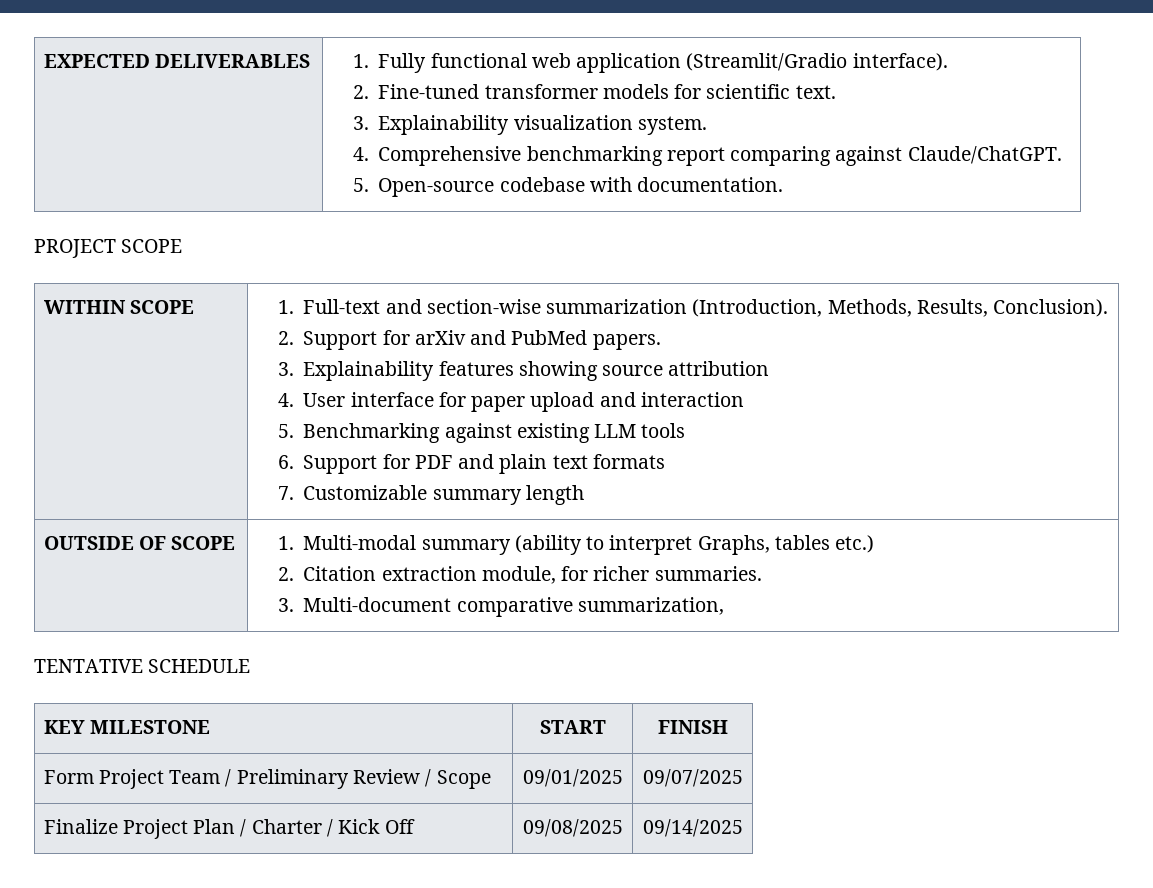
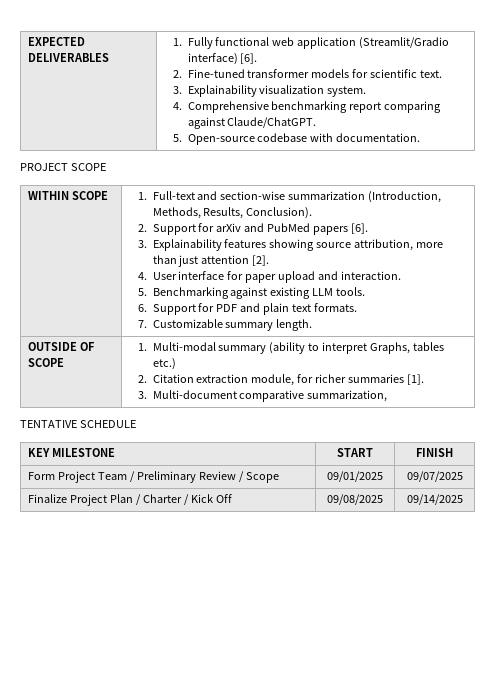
[852,53,948,71] interface). -> [187,53,258,65] interface) [6].
[592,334,661,350] papers. -> [313,223,369,235] papers [6].
[668,361,770,376] attribution -> [354,239,444,251] [152,255,270,267] attribution, more than just attention [2].
[640,392,744,407] interaction -> [341,271,402,280] interaction.
[641,423,686,438] tools -> [336,287,366,296] tools.
[592,454,665,469] formats -> [314,303,358,312] formats.
[525,485,584,505] length -> [276,319,313,331] length.
[654,566,762,581] summaries. -> [348,374,425,385] summaries [1].

